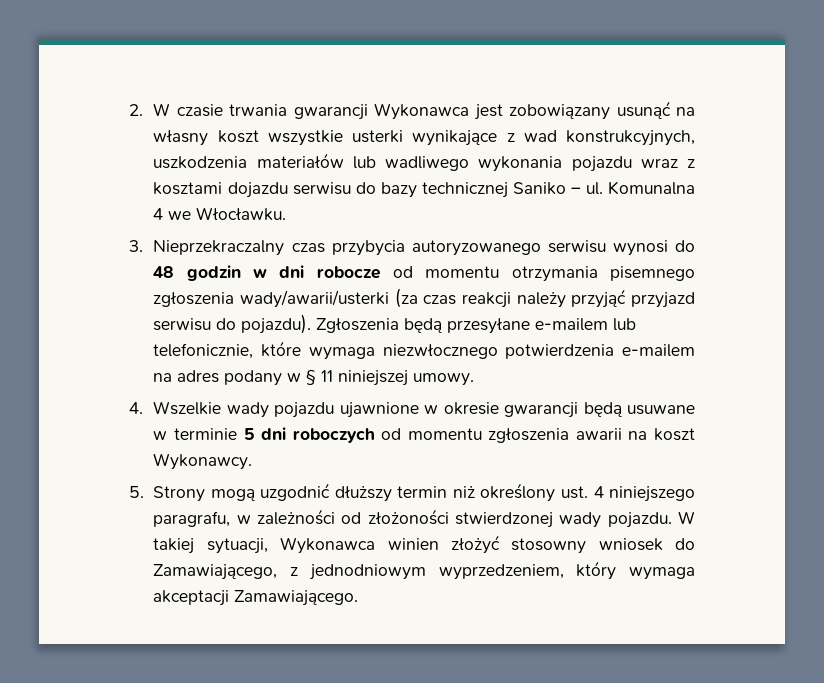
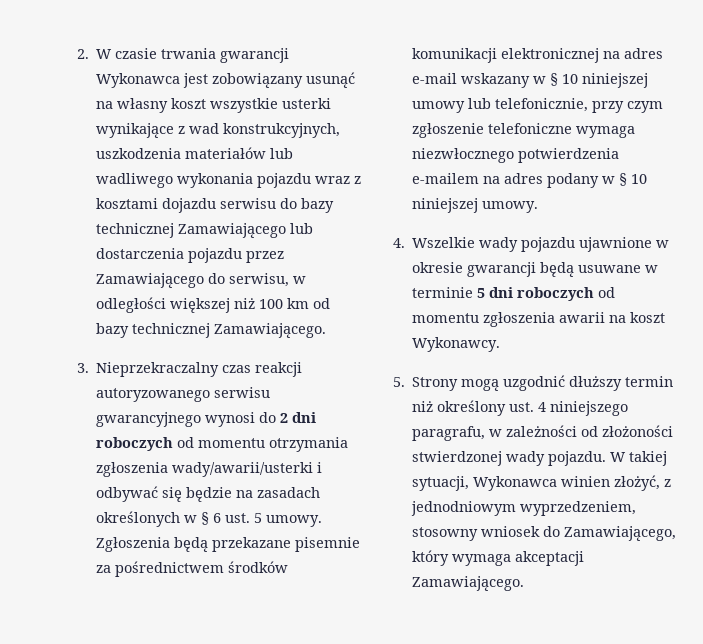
[512,181,695,195] [153,207,287,221] Saniko – ul. Komunalna 4 we Włocławku. -> [178,223,314,238] [96,248,285,263] [96,273,307,288] [96,297,331,313] [96,323,327,338] Zamawiającego lub dostarczenia pojazdu przez Zamawiającego do serwisu, w odległości większej niż 100 km od bazy technicznej Zamawiającego.
[331,240,405,256] przybycia -> [255,362,303,377] reakcji
(606, 246) none -> [96,412,202,427] gwarancyjnego
[153,265,381,281] 48 godzin w dni robocze -> [280,412,317,423] [96,437,174,451] 2 dni roboczych
[610,266,695,281] pisemnego -> (349, 444) none
[394,288,695,308] [153,314,637,334] [153,341,302,359] (za czas reakcji należy przyjąć przyjazd serwisu do pojazdu). Zgłoszenia będą przesyłane e-mailem lub telefonicznie, które -> [317,462,323,473] [96,486,321,502] [96,511,323,527] [96,537,361,552] [96,561,289,577] [412,48,664,63] [412,73,649,88] [412,98,664,113] [412,123,573,138] i odbywać się będzie na zasadach określonych w § 6 ust. 5 umowy. Zgłoszenia będą przekazane pisemnie za pośrednictwem środków komunikacji elektronicznej na adres e-mail wskazany w § 10 niniejszej umowy lub telefonicznie, przy czym zgłoszenie telefoniczne
[321,370,334,382] 11 -> [631,174,648,184] 10
[450,535,500,554] złożyć -> [614,475,672,491] [411,501,637,516] złożyć, z jednodniowym wyprzedzeniem,
[290,564,564,580] z jednodniowym wyprzedzeniem, -> (677, 533) none

